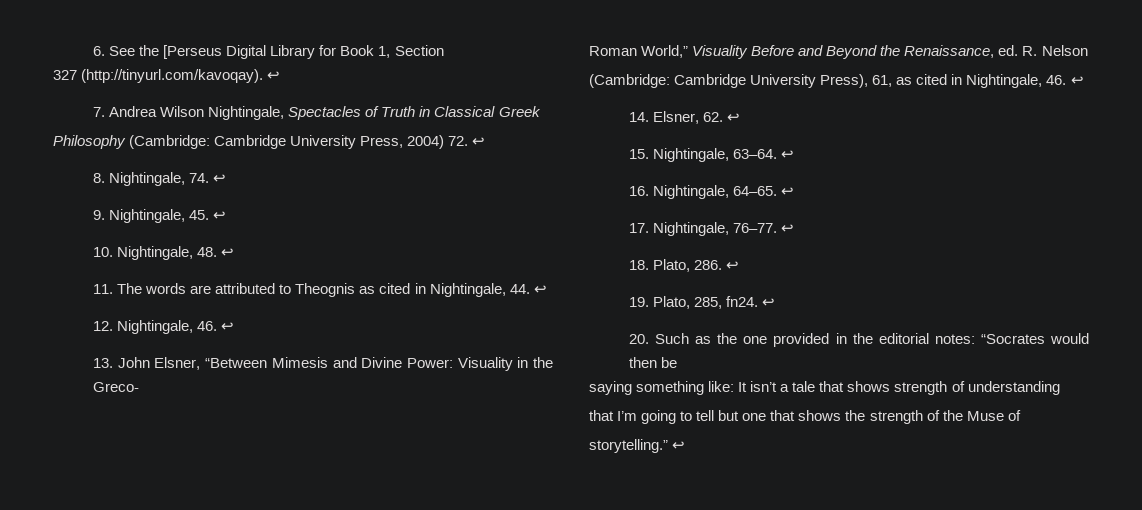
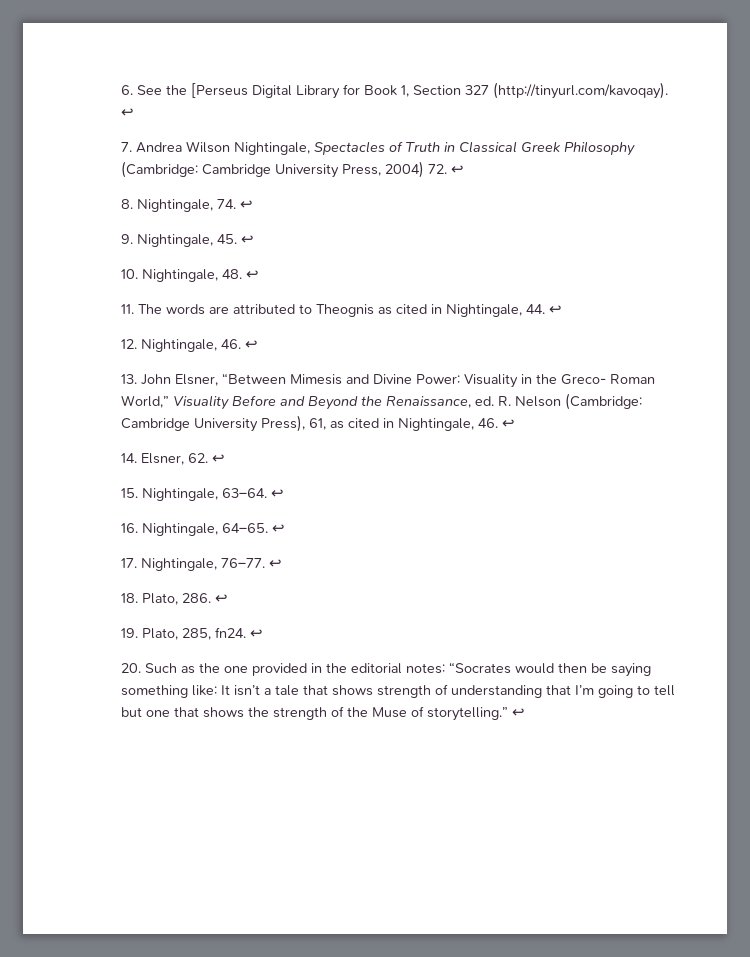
(444, 50) // -> (461, 90) none
(541, 111) // -> (561, 147) none
(140, 387) // -> (606, 379) none
(1088, 50) // -> (561, 401) none
(678, 362) // -> (607, 668) none
(1060, 388) // -> (542, 691) none
(1021, 415) // -> (424, 711) none

